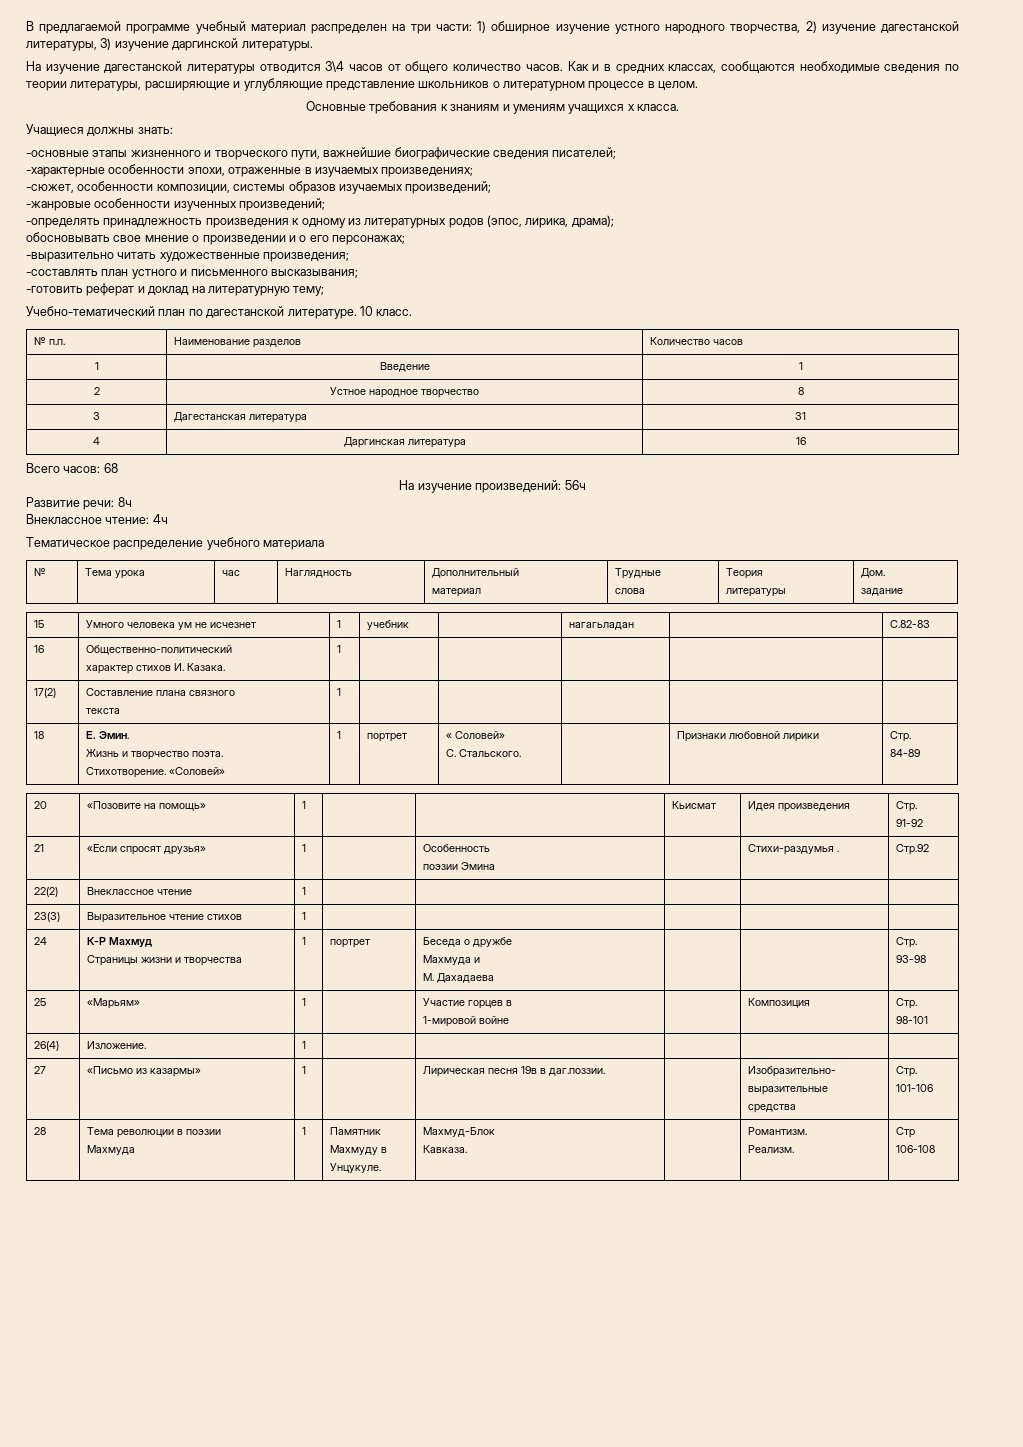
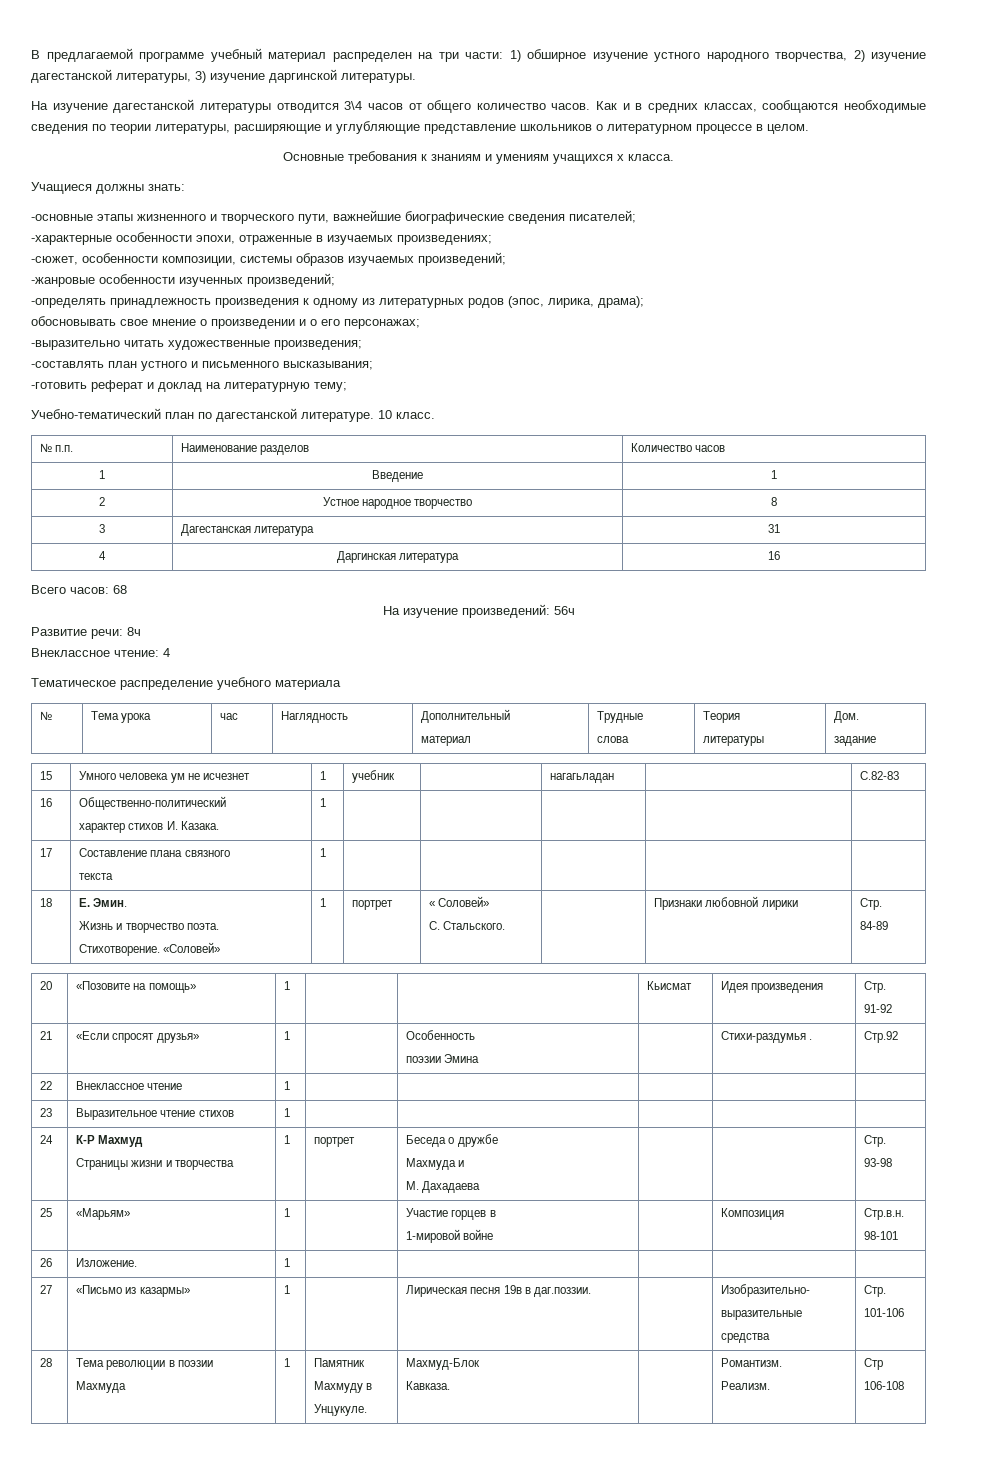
[152,514,168,524] 4ч -> [163,648,170,657] 4
[34,688,57,698] 17(2) -> [40,848,53,857] 17
[34,887,59,897] 22(2) -> [40,1081,53,1090] 22
[34,912,61,922] 23(3) -> [40,1108,53,1117] 23
[896,998,918,1009] Стр. -> [864,1208,905,1220] Стр.в.н.
[34,1041,60,1051] 26(4) -> [40,1258,53,1267] 26

